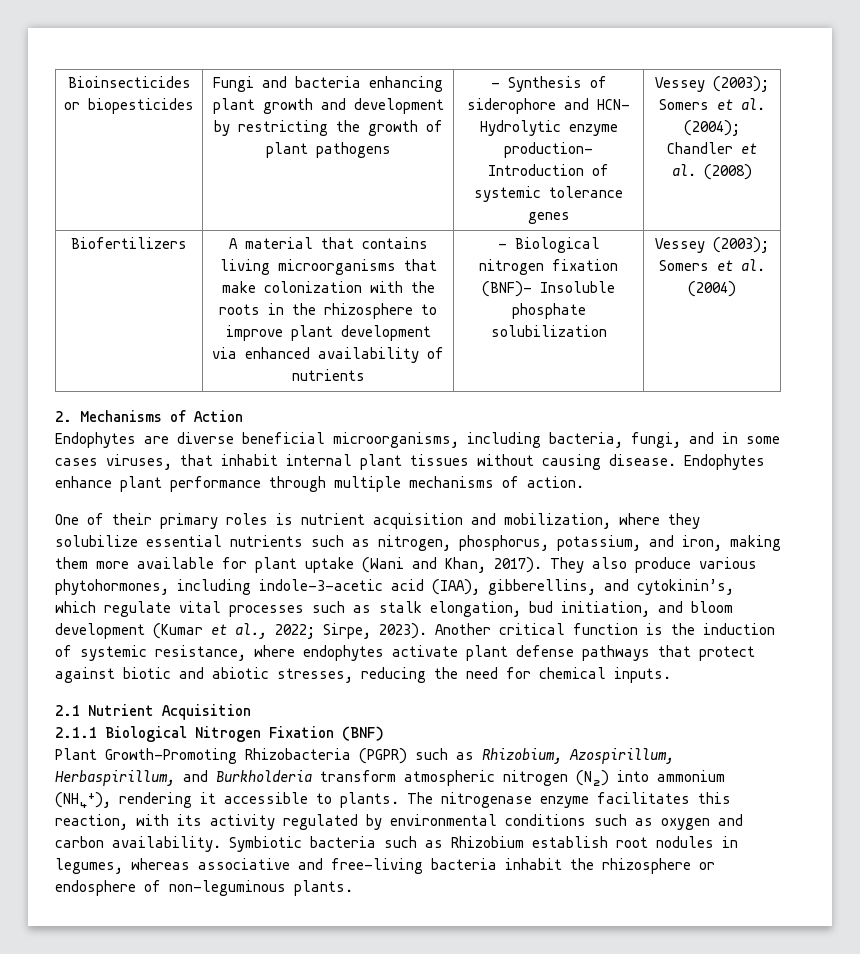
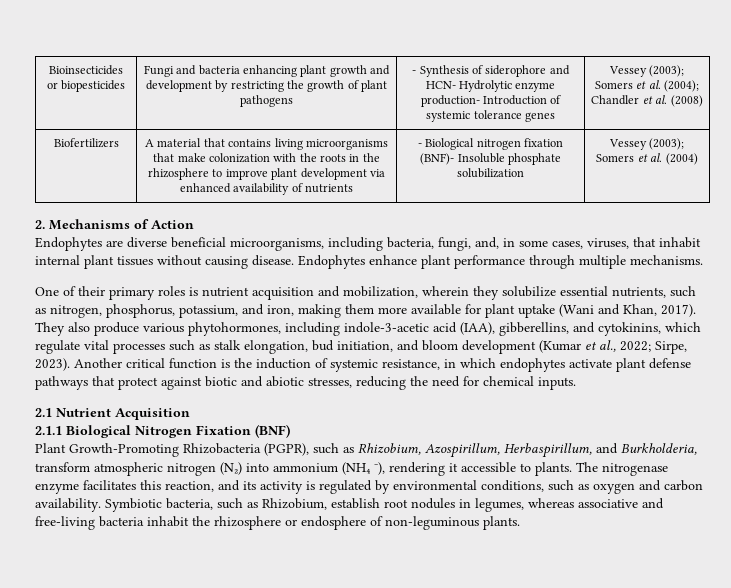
[689,432,714,444] and -> [475,237,499,249] and,
[55,458,98,466] cases -> [552,241,583,249] cases,
[409,476,584,488] mechanisms of action. -> [630,255,703,265] mechanisms.
[619,513,660,525] where -> [422,286,469,296] wherein
[230,535,303,547] nutrients -> [612,287,666,298] nutrients,
[637,579,734,595] cytokinin’s, -> [598,322,661,336] cytokinins,
[254,645,295,657] where -> [444,358,496,368] in which
[359,748,407,764] (PGPR) -> [264,443,309,456] (PGPR),
[216,770,312,782] Burkholderia -> [621,443,697,455] Burkholderia,
[55,792,111,808] (NH₄⁺), -> [342,462,385,475] (NH₄ ⁻),
[136,814,169,826] with -> [218,480,240,491] and
(275, 822) none -> [306,481,315,490] is
[505,814,586,826] conditions -> [481,480,544,492] conditions,
[310,836,524,848] bacteria such as Rhizobium -> [166,498,327,510] bacteria, such as Rhizobium,

